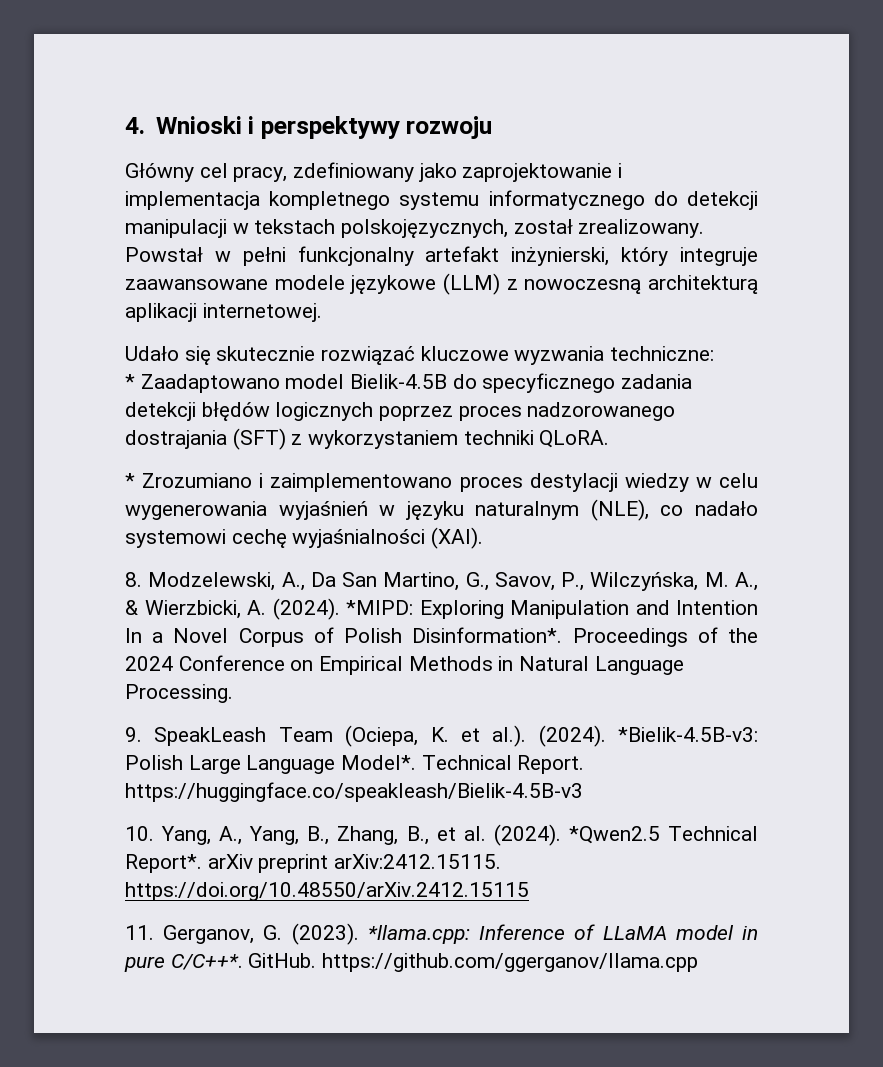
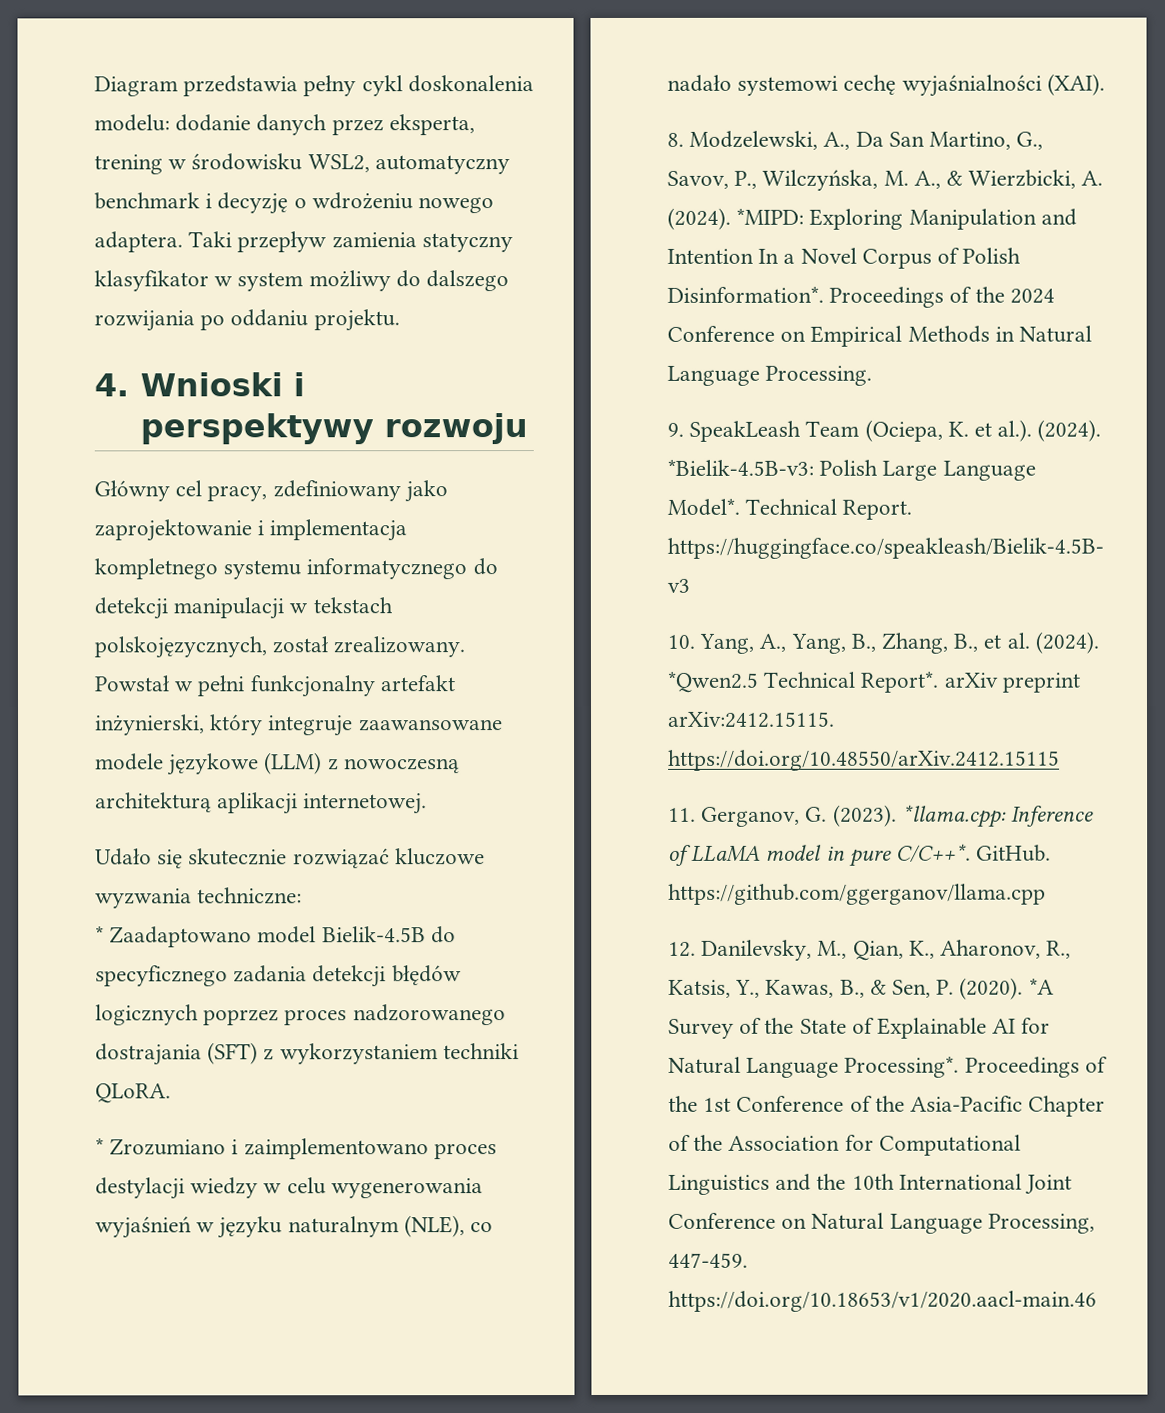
(125, 125) none -> [94,75,534,97] [94,114,475,136] [94,153,510,175] [94,192,495,215] [94,231,513,253] [94,270,510,292] [94,309,400,332] Diagram przedstawia pełny cykl doskonalenia modelu: dodanie danych przez eksperta, trening w środowisku WSL2, automatyczny benchmark i decyzję o wdrożeniu nowego adaptera. Taki przepływ zamienia statyczny klasyfikator w system możliwy do dalszego rozwijania po oddaniu projektu. //
(699, 962) none -> [668,939,1072,961] [668,977,1054,1000] [668,1017,1051,1039] [668,1055,1108,1078] [668,1095,1106,1117] [668,1134,1021,1156] [668,1173,1073,1195] [668,1212,1095,1234] [668,1252,748,1268] [668,1290,1097,1312] // 12. Danilevsky, M., Qian, K., Aharonov, R., Katsis, Y., Kawas, B., & Sen, P. (2020). *A Survey of the State of Explainable AI for Natural Language Processing*. Proceedings of the 1st Conference of the Asia-Pacific Chapter of the Association for Computational Linguistics and the 10th International Joint Conference on Natural Language Processing, 447-459. https://doi.org/10.18653/v1/2020.aacl-main.46

